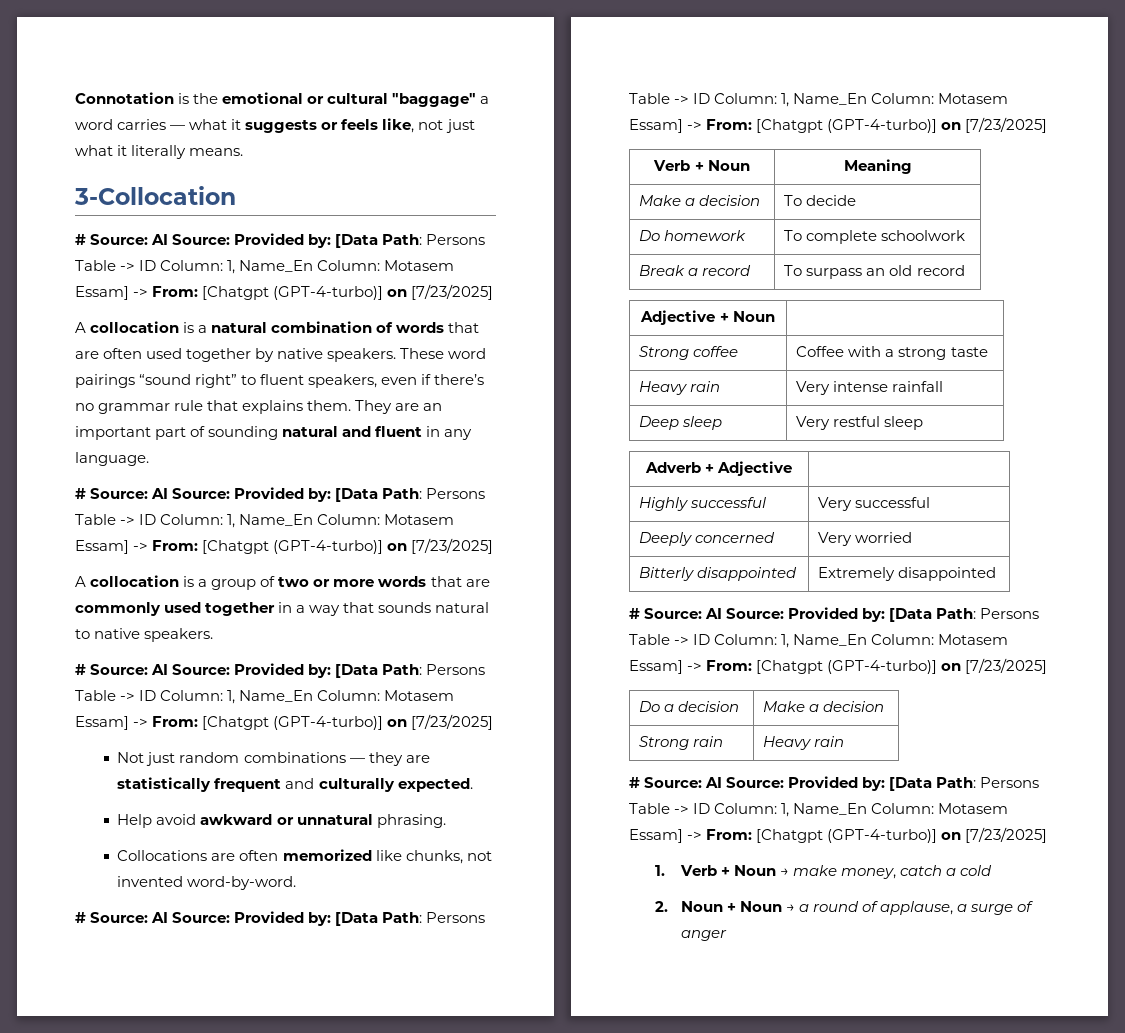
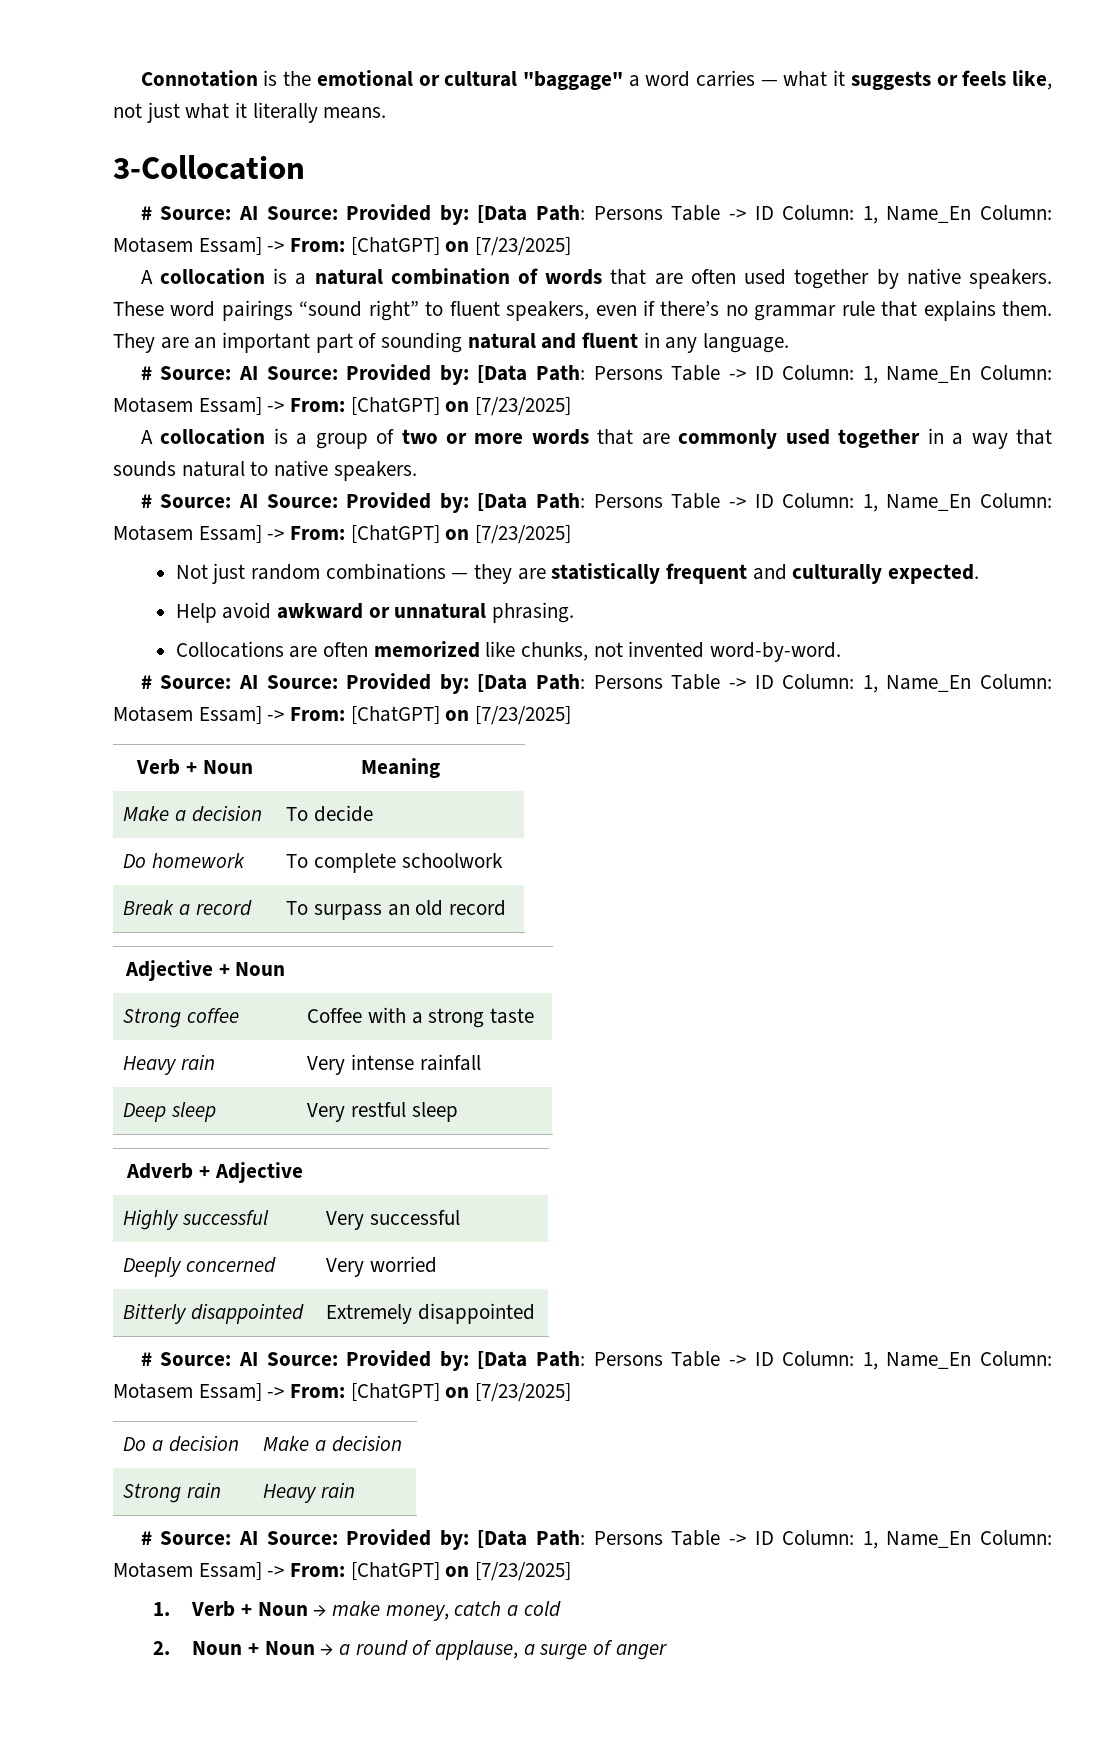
[202,286,384,300] [Chatgpt (GPT-4-turbo)] -> [350,237,440,255] [ChatGPT]
[202,540,384,554] [Chatgpt (GPT-4-turbo)] -> [350,397,440,415] [ChatGPT]
[202,716,384,730] [Chatgpt (GPT-4-turbo)] -> [350,525,440,543] [ChatGPT]
[756,119,938,133] [Chatgpt (GPT-4-turbo)] -> [350,706,440,724] [ChatGPT]
[756,660,938,674] [Chatgpt (GPT-4-turbo)] -> [350,1383,440,1401] [ChatGPT]
[756,829,938,843] [Chatgpt (GPT-4-turbo)] -> [350,1562,440,1580] [ChatGPT]

